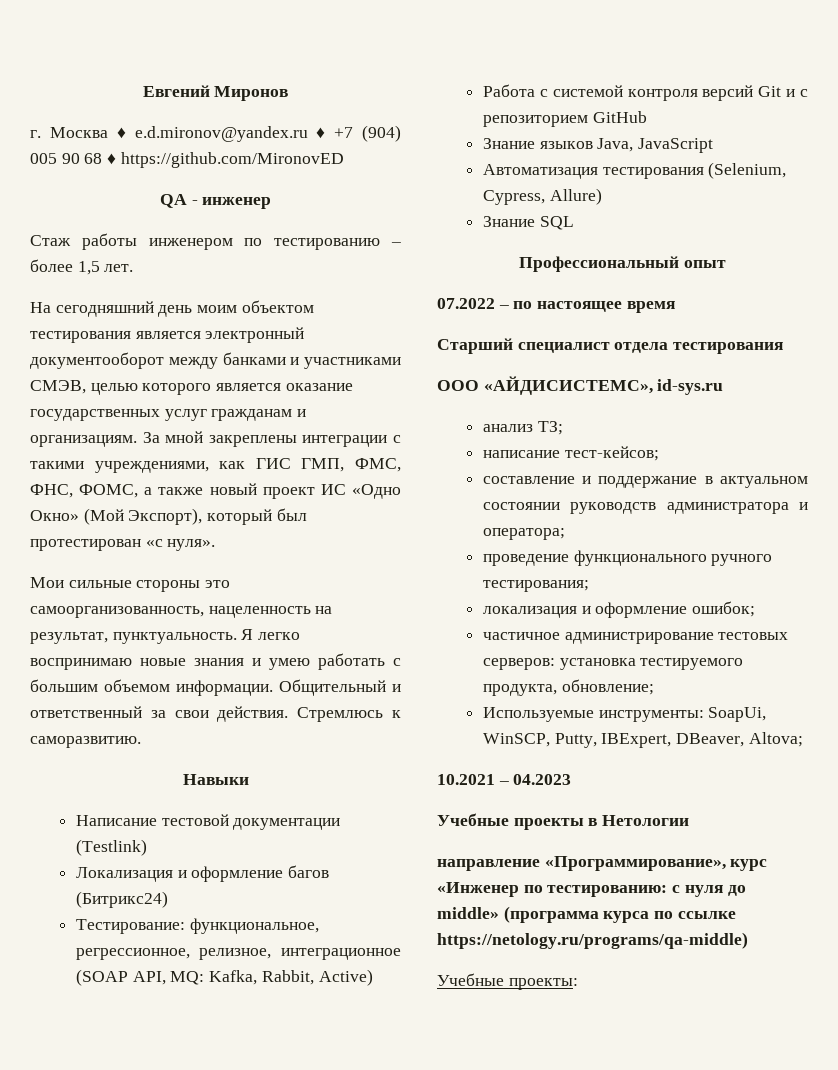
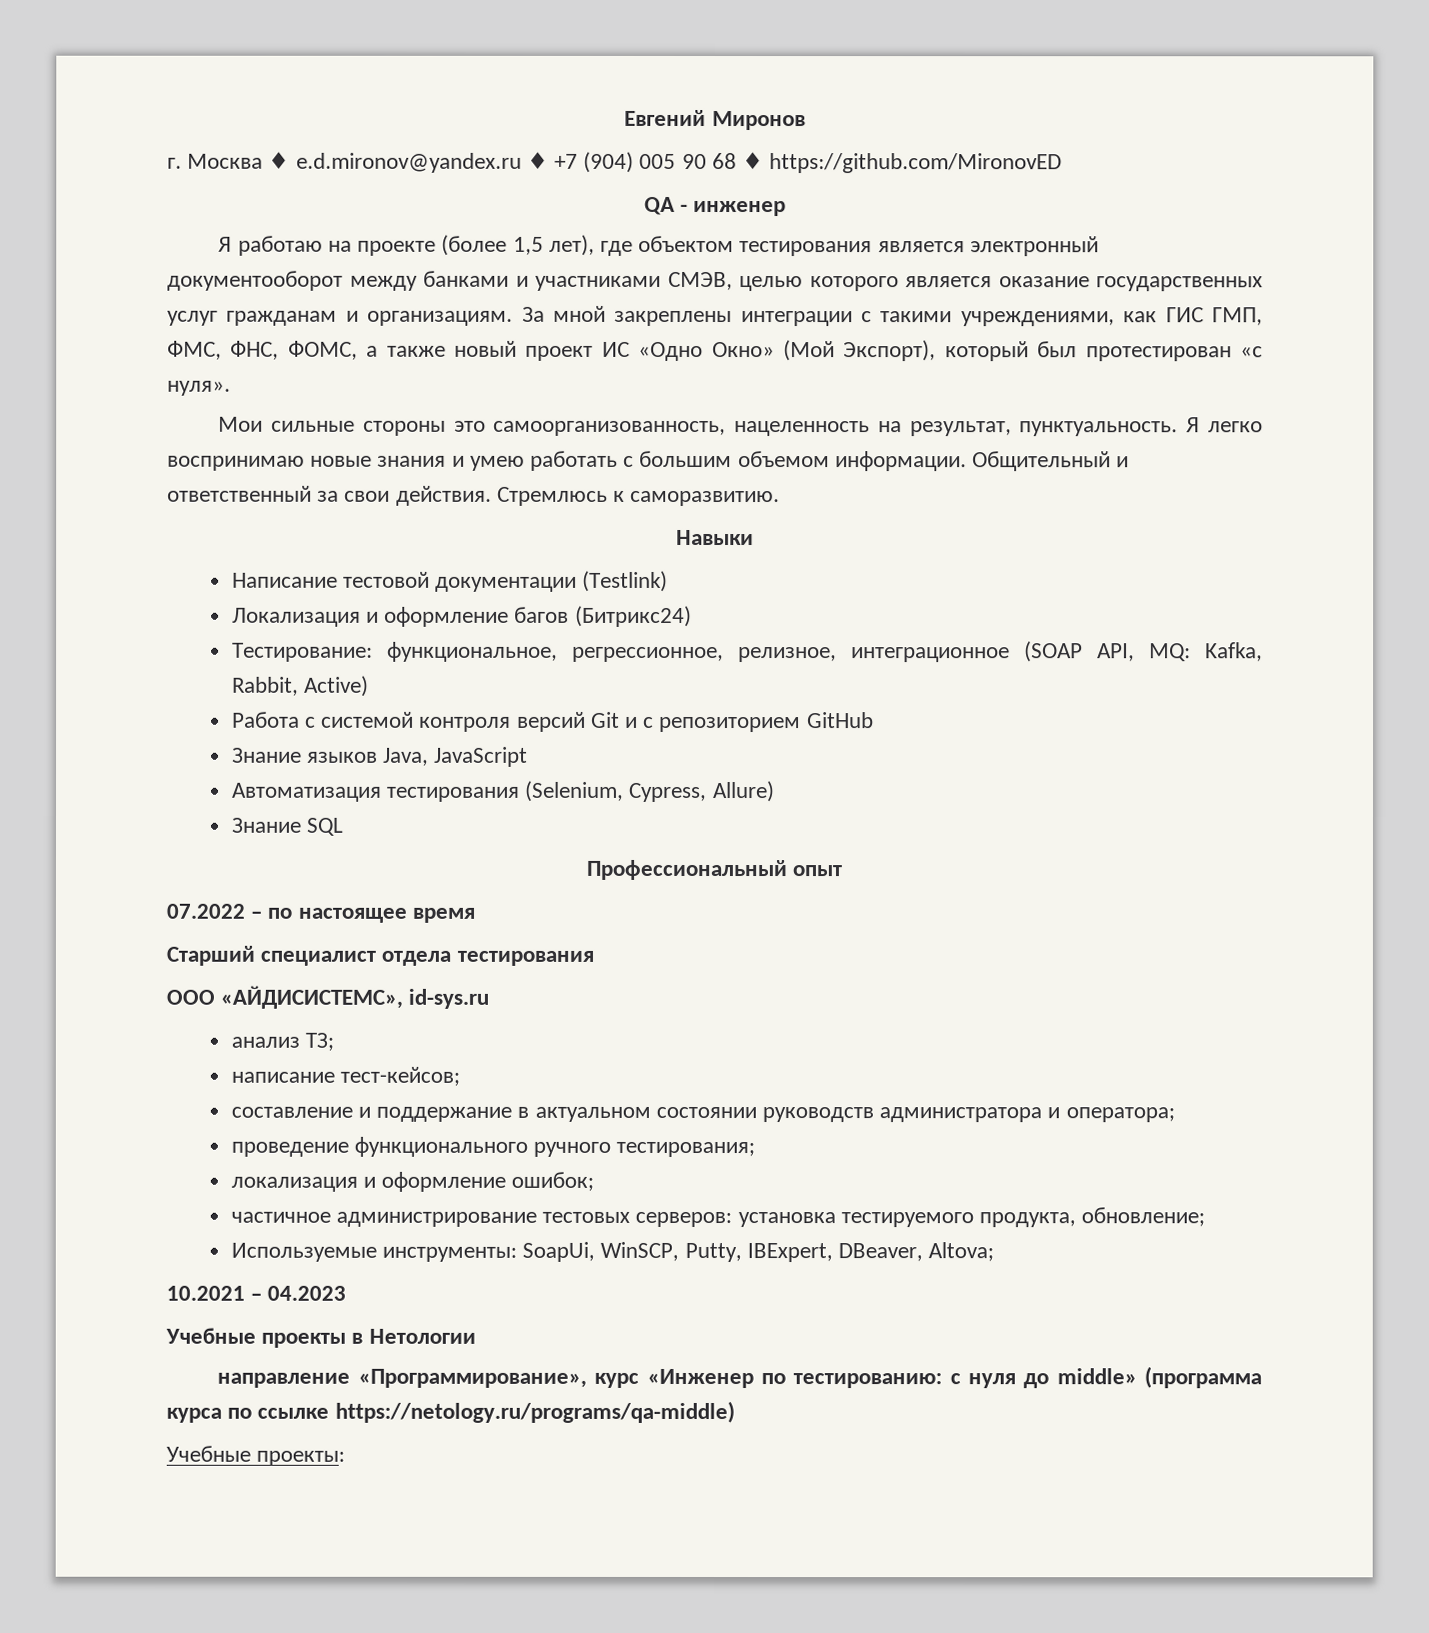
[30,233,402,250] [30,259,134,275] [30,301,238,317] Стаж работы инженером по тестированию – более 1,5 лет. // На сегодняшний день моим -> [218,234,633,256] Я работаю на проекте (более 1,5 лет), где

